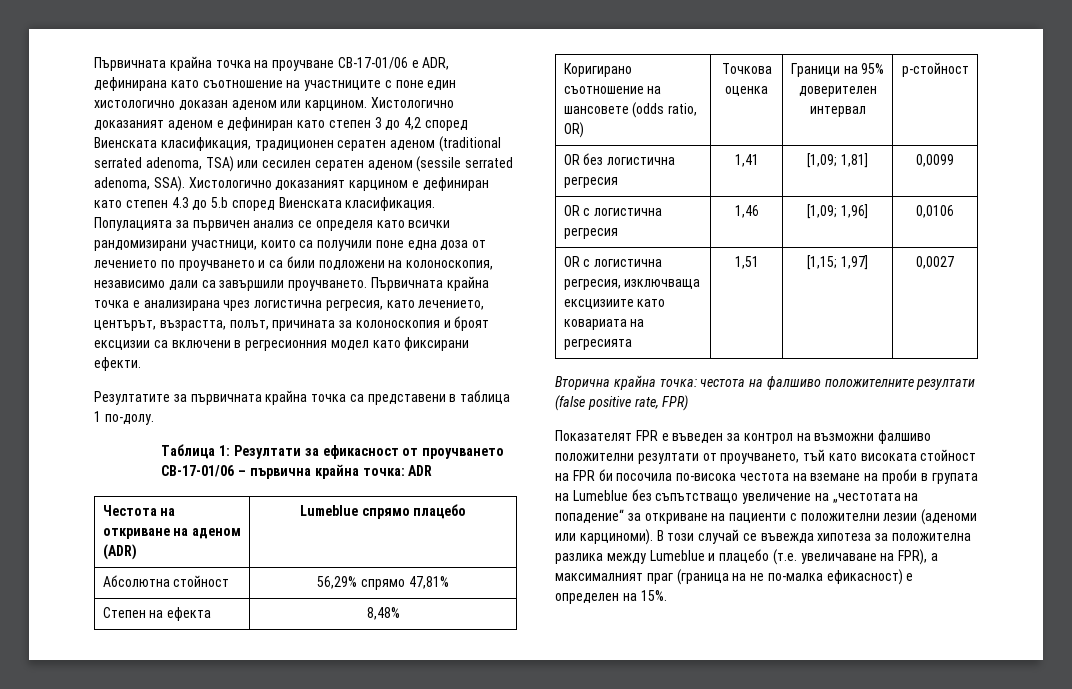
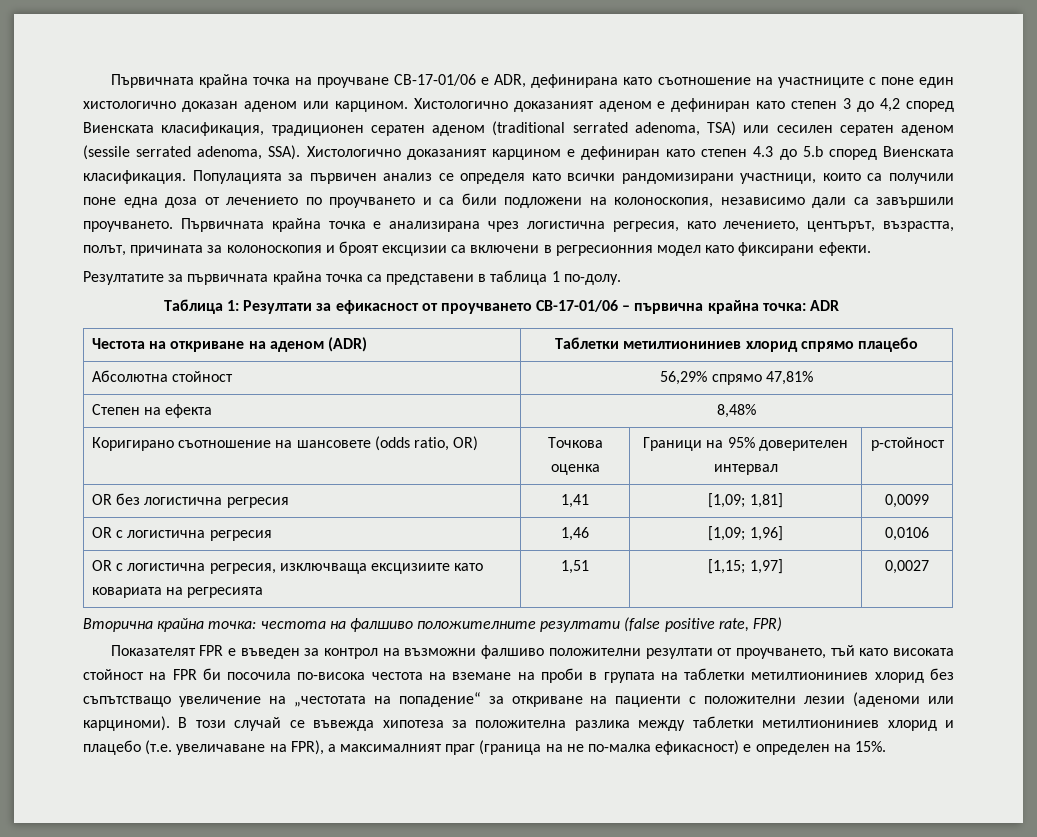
[299,505,358,516] Lumeblue -> [555,337,798,352] Таблетки метилтиониниев хлорид
[572,490,628,501] Lumeblue -> [684,668,924,683] таблетки метилтиониниев хлорид
[649,550,705,561] Lumeblue -> [692,716,937,731] таблетки метилтиониниев хлорид

